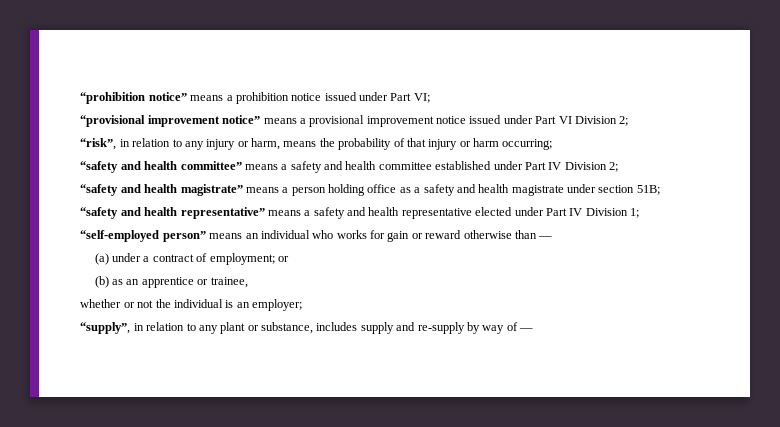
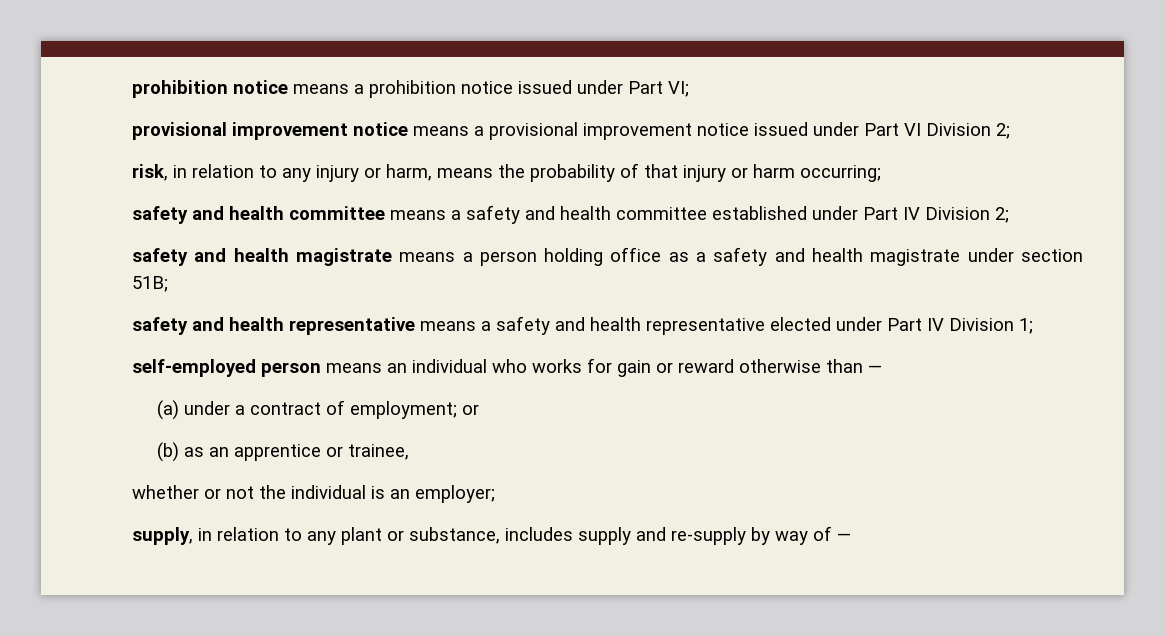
[80,92,187,104] “prohibition notice” -> [131,80,288,98] prohibition notice
[80,115,261,127] “provisional improvement notice” -> [131,122,408,140] provisional improvement notice
[80,138,117,150] “risk”, -> [131,164,168,181] risk,
[80,161,242,173] “safety and health committee” -> [131,206,385,224] safety and health committee
[80,184,243,196] “safety and health magistrate” -> [131,248,392,266] safety and health magistrate
[80,207,265,219] “safety and health representative” -> [131,317,415,335] safety and health representative
[80,230,206,242] “self-employed person” -> [131,359,321,377] self-employed person
[80,322,131,334] “supply”, -> [131,527,193,545] supply,

